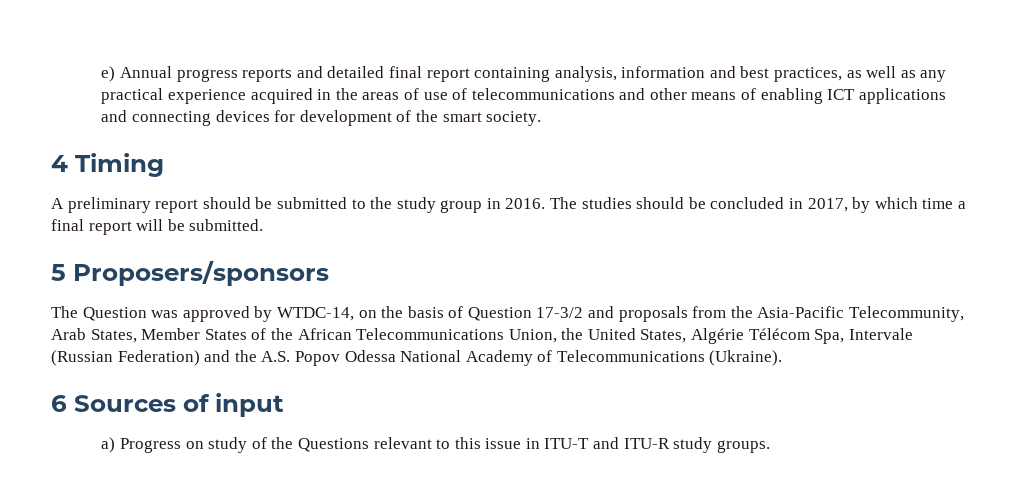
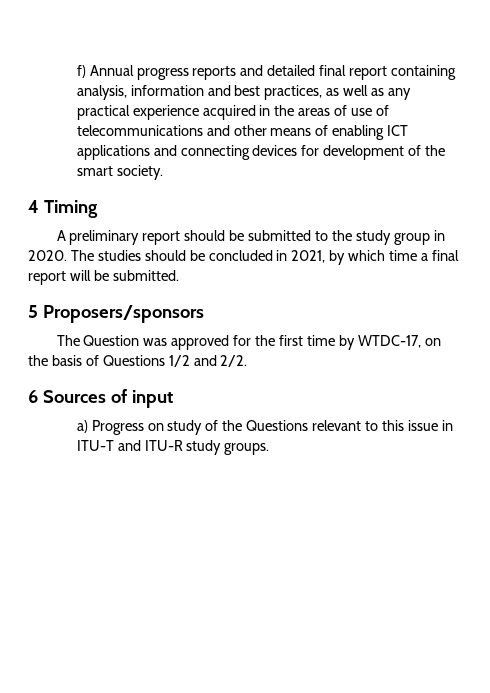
[101,66,116,82] e) -> [76,65,86,78] f)
[505,198,546,209] 2016. -> [28,250,67,261] 2020.
[807,198,848,212] 2017, -> [291,250,326,263] 2021,
[254,306,965,322] [51,328,913,344] [51,350,783,366] by WTDC-14, on the basis of Question 17-3/2 and proposals from the Asia-Pacific Telecommunity, Arab States, Member States of the African Telecommunications Union, the United States, Algérie Télécom Spa, Intervale (Russian Federation) and the A.S. Popov Odessa National Academy of Telecommunications (Ukraine). -> [233,335,441,350] [28,355,248,367] for the first time by WTDC-17, on the basis of Questions 1/2 and 2/2.

